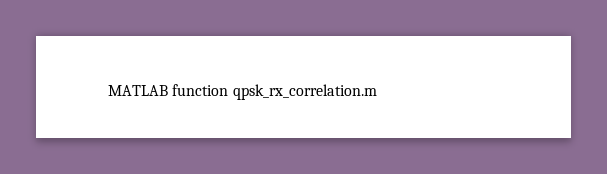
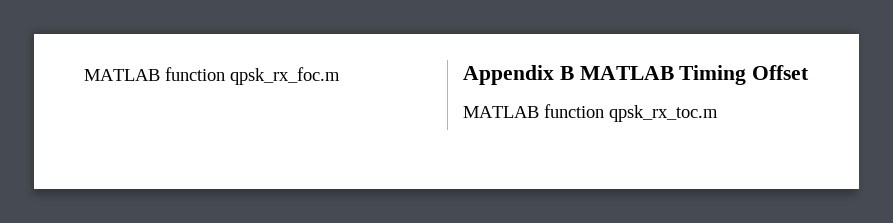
[108,84,377,100] MATLAB function qpsk_rx_correlation.m -> [84,67,340,85] [463,65,810,85] [463,104,718,122] MATLAB function qpsk_rx_foc.m // Appendix B MATLAB Timing Offset // MATLAB function qpsk_rx_toc.m

